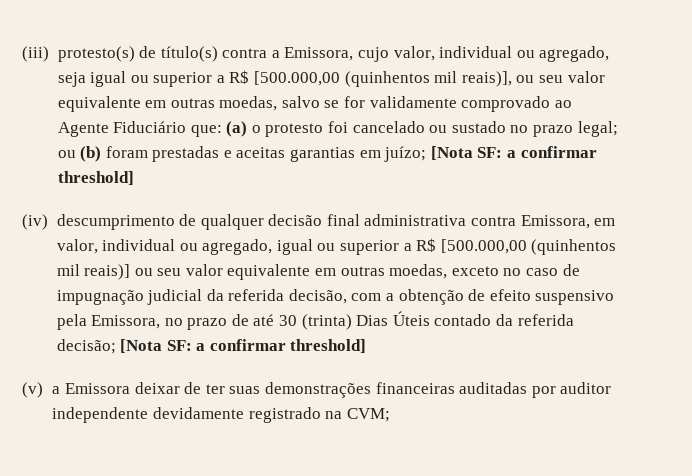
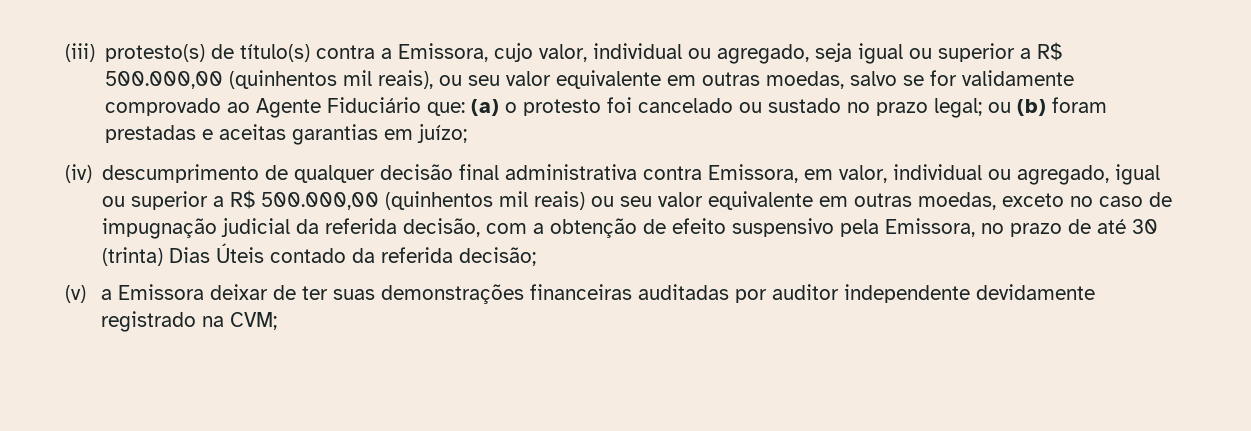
[254,71,512,87] [500.000,00 (quinhentos mil reais)], -> [105,70,434,89] 500.000,00 (quinhentos mil reais),
[430,146,597,160] [57,171,134,185] [Nota SF: a confirmar threshold] -> (468, 133) none
[440,239,617,255] [56,264,131,280] [500.000,00 (quinhentos mil reais)] -> [261,191,586,210] 500.000,00 (quinhentos mil reais)
[120,339,367,353] [Nota SF: a confirmar threshold] -> (537, 256) none

